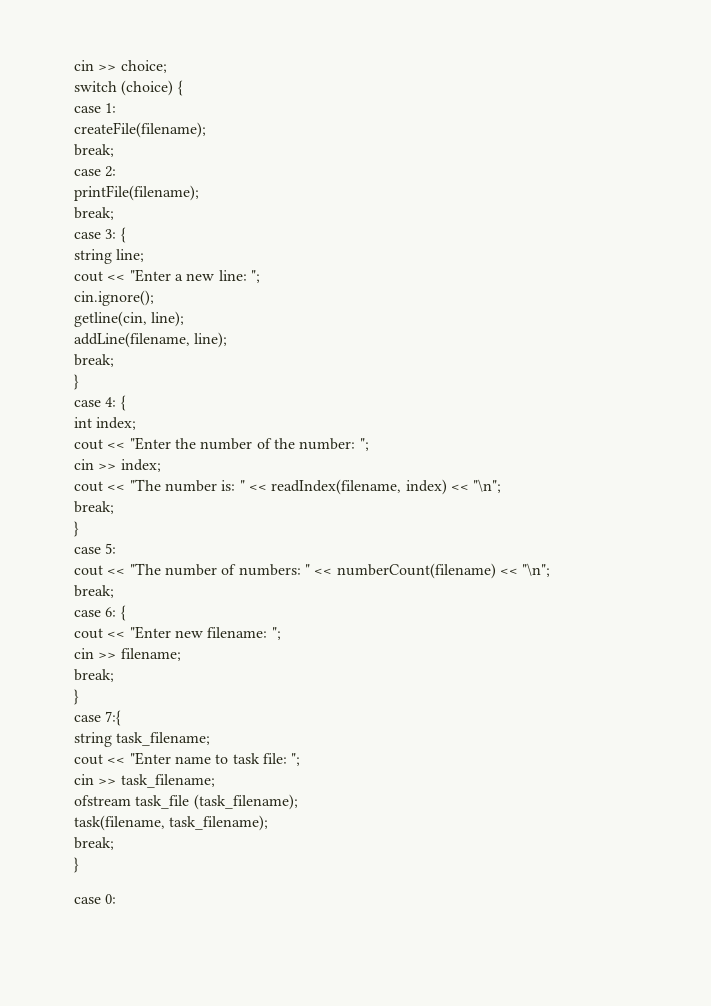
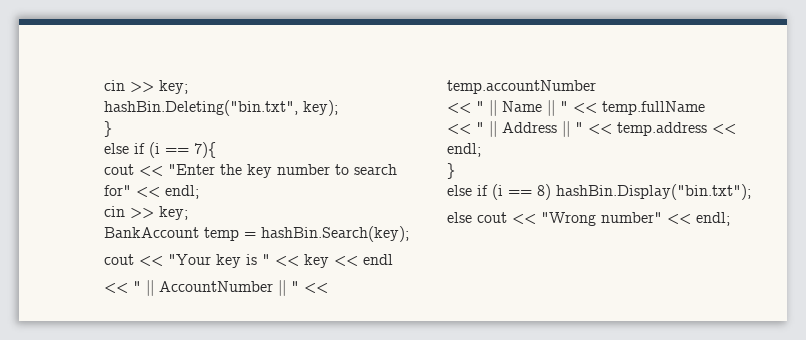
[74,60,167,73] [74,80,183,96] [74,103,117,113] [74,122,206,138] [74,144,114,157] [74,166,117,177] [74,185,199,201] [74,207,114,220] [74,227,126,243] [74,249,145,264] [74,269,260,283] [74,290,154,306] [74,311,185,327] [74,332,228,348] [74,354,114,367] [74,374,79,390] [74,395,126,411] [74,417,137,430] [74,437,369,451] [74,459,161,472] [74,479,502,495] [74,501,114,514] [74,521,79,537] [74,543,117,554] [74,563,551,579] [74,585,114,598] [74,605,126,621] [74,626,281,640] [74,648,181,661] [74,669,114,682] [74,689,79,705] [74,710,122,726] [74,732,211,747] [74,752,301,766] [74,774,215,788] [74,794,298,810] [74,815,269,831] [74,837,114,850] [74,857,79,873] [74,894,117,904] cin >> choice; // switch (choice) { // case 1: // createFile(filename); // break; // case 2: // printFile(filename); // break; // case 3: { // string line; // cout << "Enter a new line: "; // cin.ignore(); // getline(cin, line); // addLine(filename, line); // break; // } // case 4: { // int index; // cout << "Enter the number of the number: "; // cin >> index; // cout << "The number is: " << readIndex(filename, index) << "\n"; // break; // } // case 5: // cout << "The number of numbers: " << numberCount(filename) << "\n"; // break; // case 6: { // cout << "Enter new filename: "; // cin >> filename; // break; // } // case 7:{ // string task_filename; // cout << "Enter name to task file: "; // cin >> task_filename; // ofstream task_file (task_filename); // task(filename, task_filename); // break; // } // case 0: -> [104,80,188,94] [104,100,338,116] [104,121,112,137] [104,142,216,158] [104,164,397,178] [104,185,199,199] [104,206,188,220] [104,226,409,242] [104,254,393,268] [104,280,328,296] [447,80,596,94] [447,100,705,116] [447,121,736,137] [447,143,481,157] [447,163,455,179] [447,184,751,200] [447,212,730,226] cin >> key; // hashBin.Deleting("bin.txt", key); // } // else if (i == 7){ // cout << "Enter the key number to search for" << endl; // cin >> key; // BankAccount temp = hashBin.Search(key); // cout << "Your key is " << key << endl // << " || AccountNumber || " << temp.accountNumber // << " || Name || " << temp.fullName // << " || Address || " << temp.address << endl; // } // else if (i == 8) hashBin.Display("bin.txt"); // else cout << "Wrong number" << endl;

